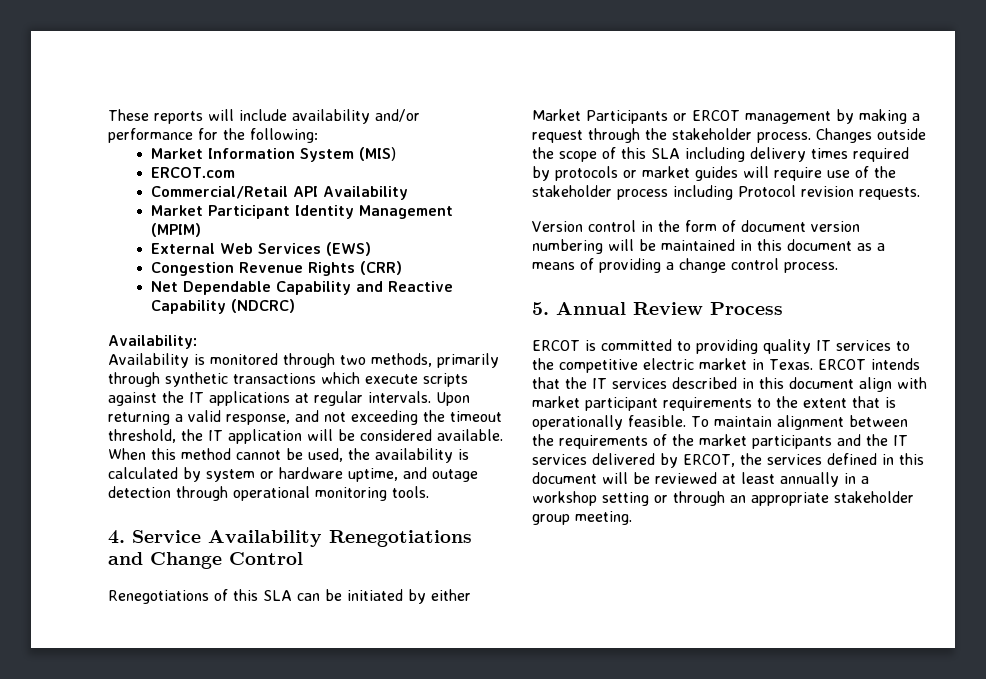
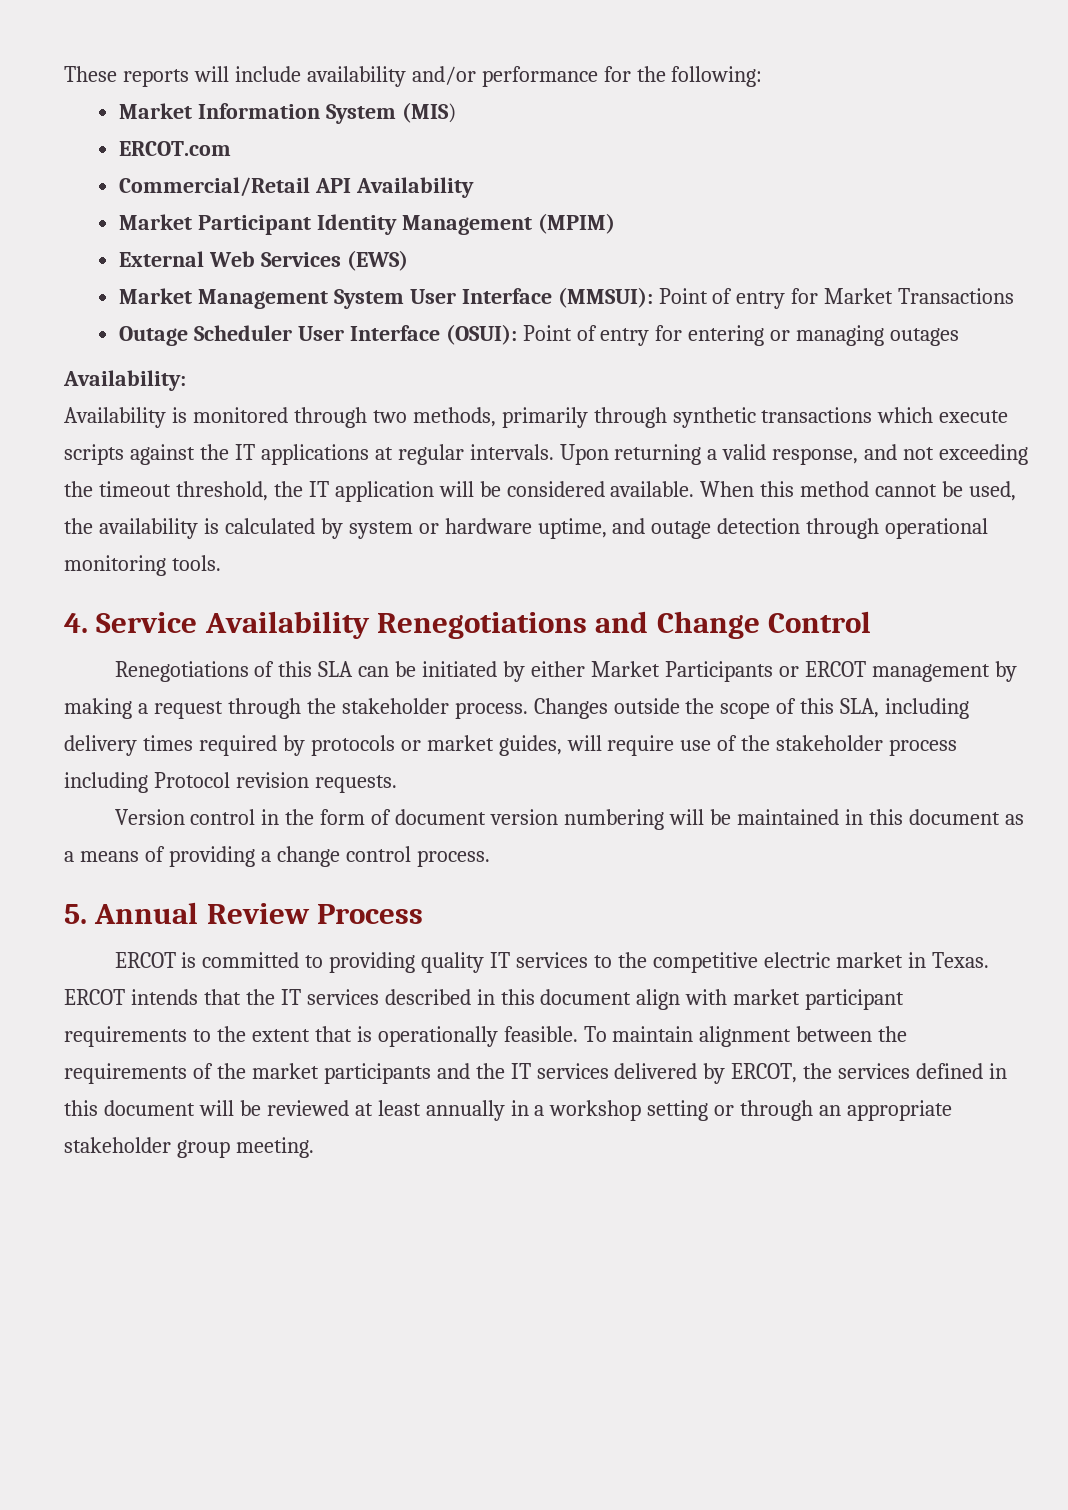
[150,261,402,276] [150,281,453,295] [150,299,295,314] Congestion Revenue Rights (CRR) // Net Dependable Capability and Reactive Capability (NDCRC) -> [118,287,1015,309] [118,324,960,346] Market Management System User Interface (MMSUI): Point of entry for Market Transactions // Outage Scheduler User Interface (OSUI): Point of entry for entering or managing outages
[651,148,680,159] SLA -> [840,698,880,718] SLA,
[695,166,738,181] guides -> [498,735,562,756] guides,

